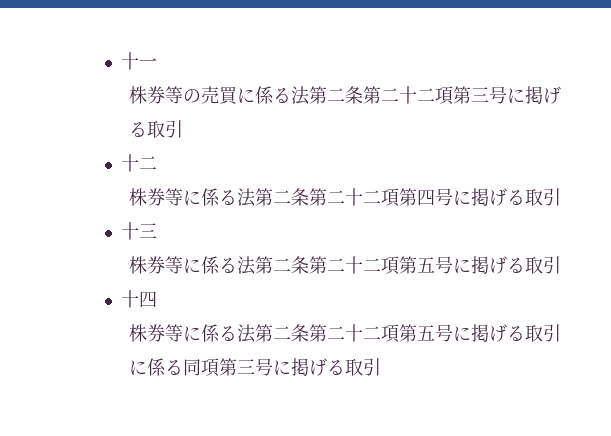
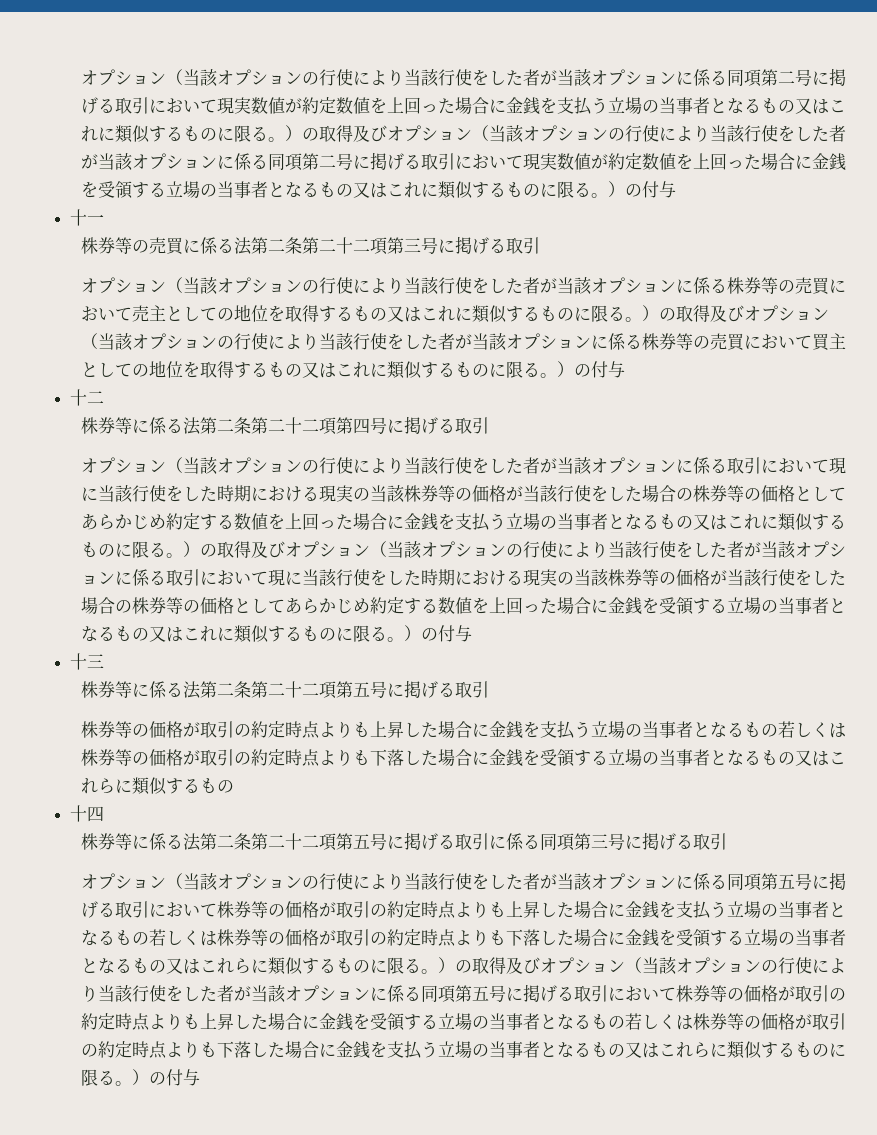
(121, 61) none -> [81,68,847,87] [81,97,847,115] [81,125,847,143] [81,152,847,171] [81,181,677,199] オプション（当該オプションの行使により当該行使をした者が当該オプションに係る同項第二号に掲げる取引において現実数値が約定数値を上回った場合に金銭を支払う立場の当事者となるもの又はこれに類似するものに限る。）の取得及びオプション（当該オプションの行使により当該行使をした者が当該オプションに係る同項第二号に掲げる取引において現実数値が約定数値を上回った場合に金銭を受領する立場の当事者となるもの又はこれに類似するものに限る。）の付与 //
(184, 129) none -> [81,277,847,295] [81,305,830,323] [81,333,847,351] [81,361,626,379] // オプション（当該オプションの行使により当該行使をした者が当該オプションに係る株券等の売買において売主としての地位を取得するもの又はこれに類似するものに限る。）の取得及びオプション（当該オプションの行使により当該行使をした者が当該オプションに係る株券等の売買において買主としての地位を取得するもの又はこれに類似するものに限る。）の付与
(562, 197) none -> [81,457,847,475] [81,485,847,503] [81,513,847,531] [81,541,847,559] [81,569,847,587] [81,597,847,615] [81,625,473,643] // オプション（当該オプションの行使により当該行使をした者が当該オプションに係る取引において現に当該行使をした時期における現実の当該株券等の価格が当該行使をした場合の株券等の価格としてあらかじめ約定する数値を上回った場合に金銭を支払う立場の当事者となるもの又はこれに類似するものに限る。）の取得及びオプション（当該オプションの行使により当該行使をした者が当該オプションに係る取引において現に当該行使をした時期における現実の当該株券等の価格が当該行使をした場合の株券等の価格としてあらかじめ約定する数値を上回った場合に金銭を受領する立場の当事者となるもの又はこれに類似するものに限る。）の付与
(562, 265) none -> [81,721,847,739] [81,749,847,767] [81,777,235,795] // 株券等の価格が取引の約定時点よりも上昇した場合に金銭を支払う立場の当事者となるもの若しくは株券等の価格が取引の約定時点よりも下落した場合に金銭を受領する立場の当事者となるもの又はこれらに類似するもの
(382, 367) none -> [81,872,847,891] [81,901,847,919] [81,929,847,947] [81,957,847,975] [81,984,847,1003] [81,1013,847,1031] [81,1041,847,1059] [81,1069,201,1086] // オプション（当該オプションの行使により当該行使をした者が当該オプションに係る同項第五号に掲げる取引において株券等の価格が取引の約定時点よりも上昇した場合に金銭を支払う立場の当事者となるもの若しくは株券等の価格が取引の約定時点よりも下落した場合に金銭を受領する立場の当事者となるもの又はこれらに類似するものに限る。）の取得及びオプション（当該オプションの行使により当該行使をした者が当該オプションに係る同項第五号に掲げる取引において株券等の価格が取引の約定時点よりも上昇した場合に金銭を受領する立場の当事者となるもの若しくは株券等の価格が取引の約定時点よりも下落した場合に金銭を支払う立場の当事者となるもの又はこれらに類似するものに限る。）の付与

